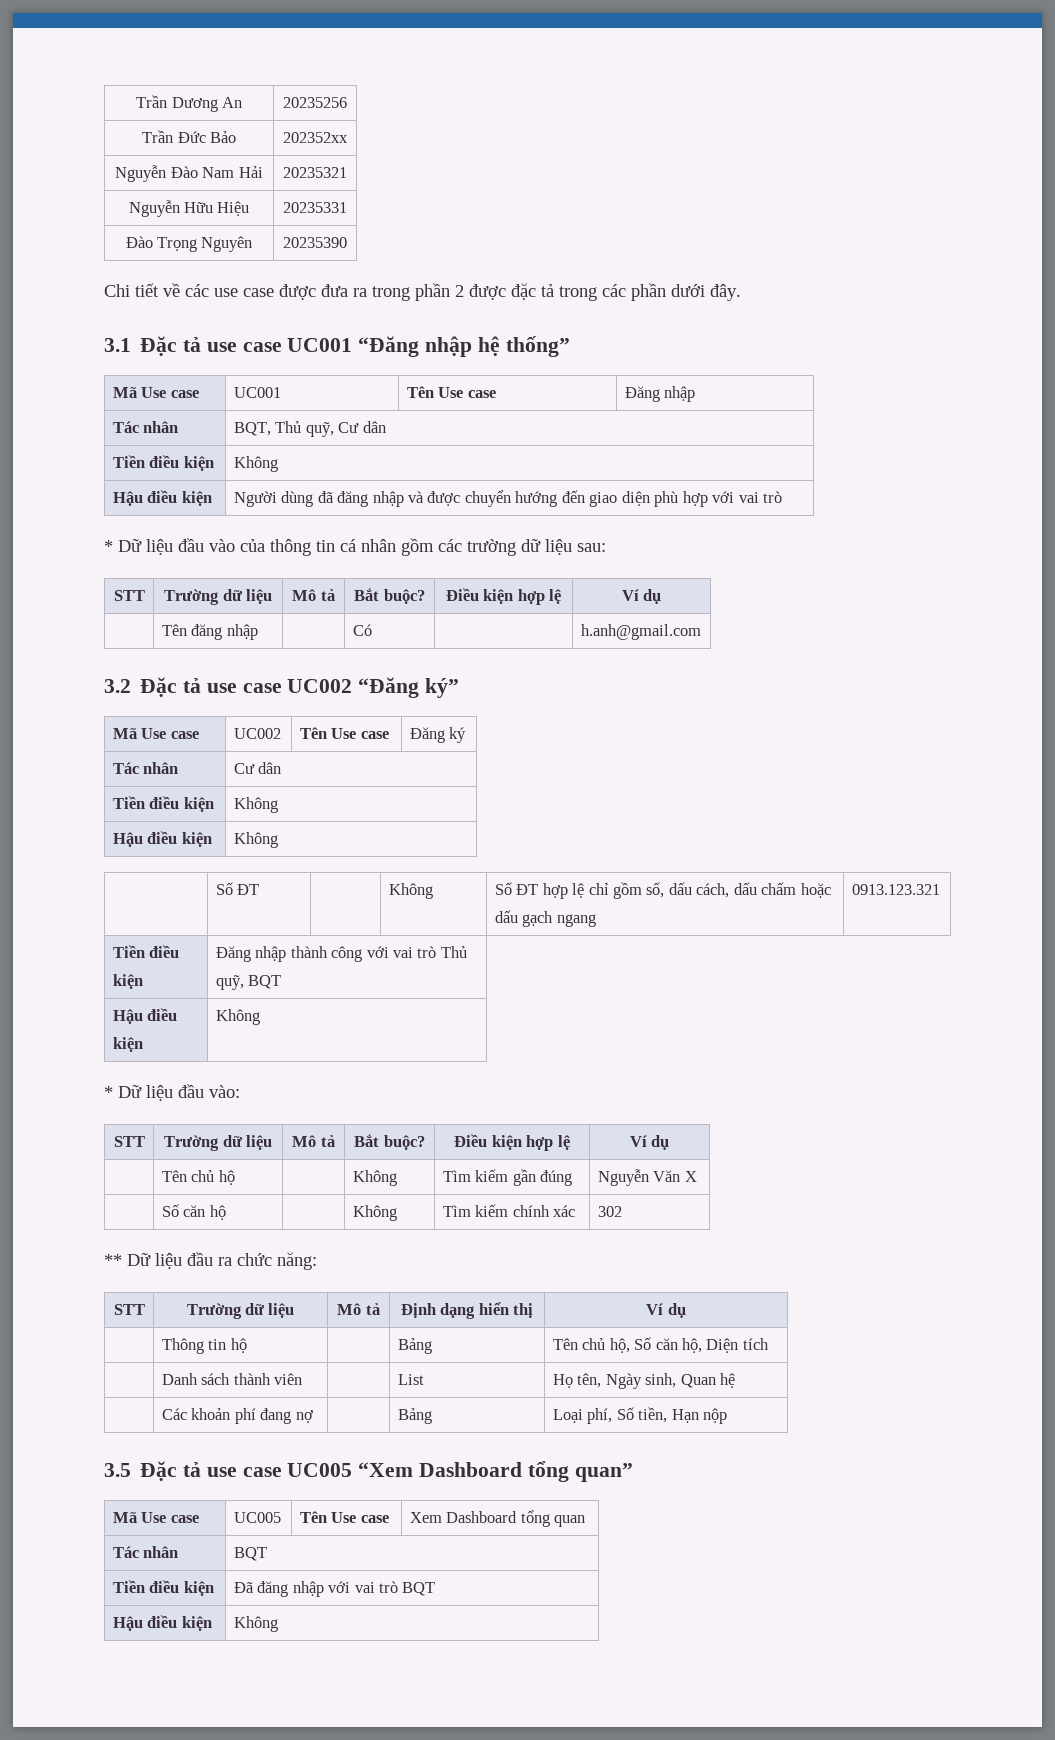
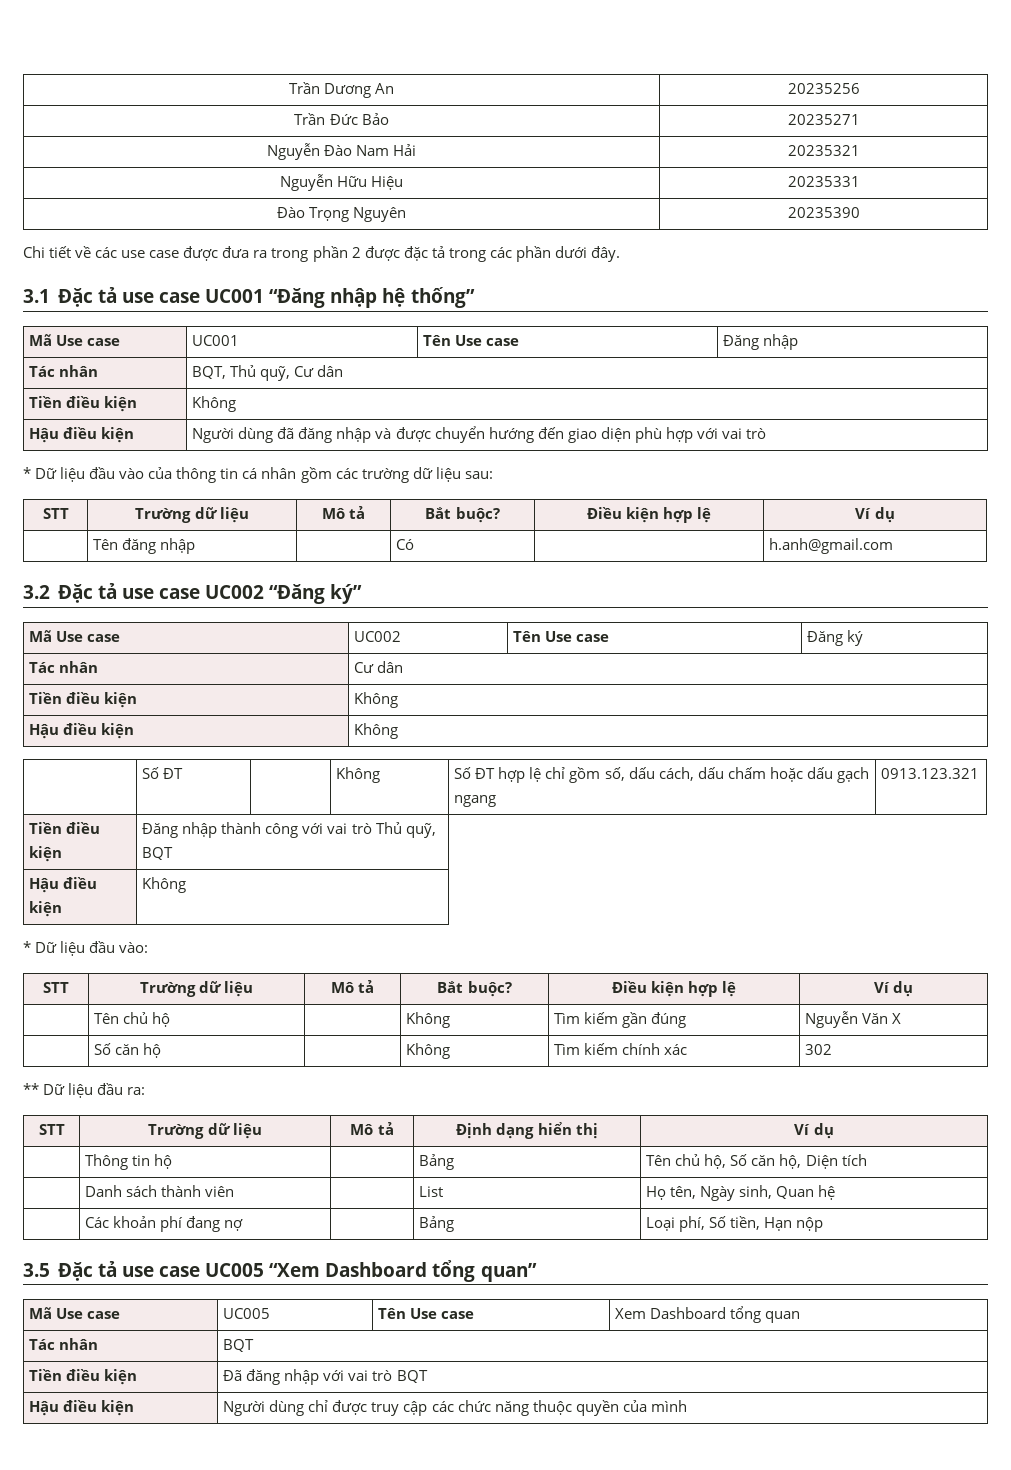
[283,132,348,143] 202352xx -> [787,114,860,125] 20235271
[218,1252,317,1270] ra chức năng: -> [127,1087,146,1095] ra:
[233,1616,278,1632] Không -> [223,1400,687,1416] Người dùng chỉ được truy cập các chức năng thuộc quyền của mình

